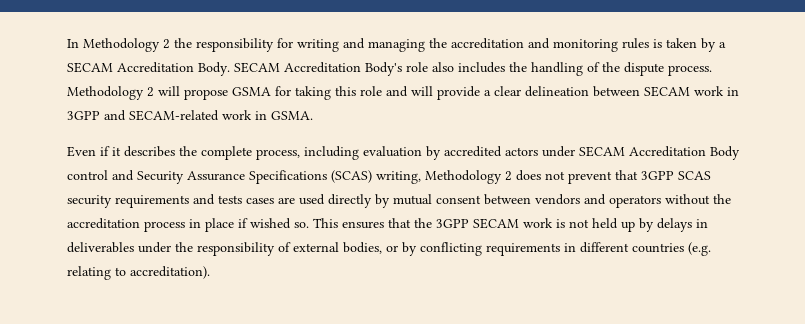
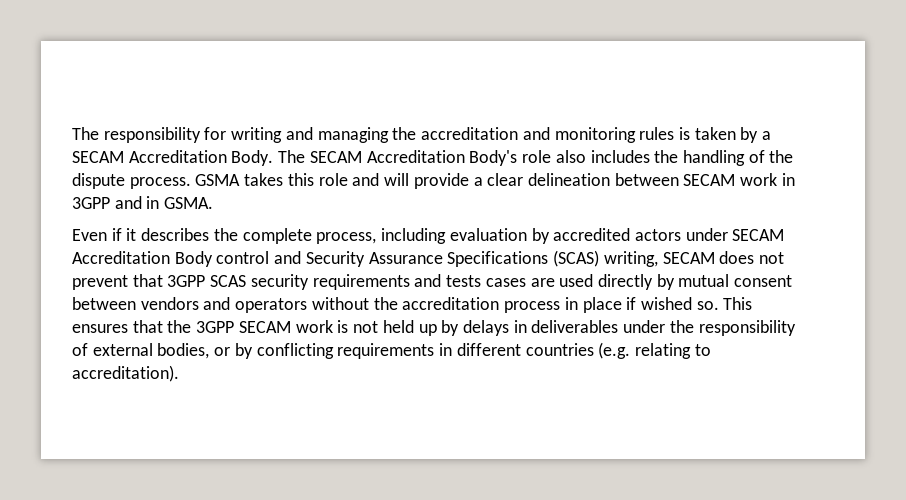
[67,38,192,52] In Methodology 2 the -> [72,127,99,140] The
(230, 69) none -> [278,150,306,163] The
[67,86,331,100] Methodology 2 will propose GSMA for taking -> [195,173,284,186] GSMA takes
[129,110,252,121] SECAM-related work -> (142, 202) none
[425,170,512,184] Methodology 2 -> [662,252,715,264] SECAM

